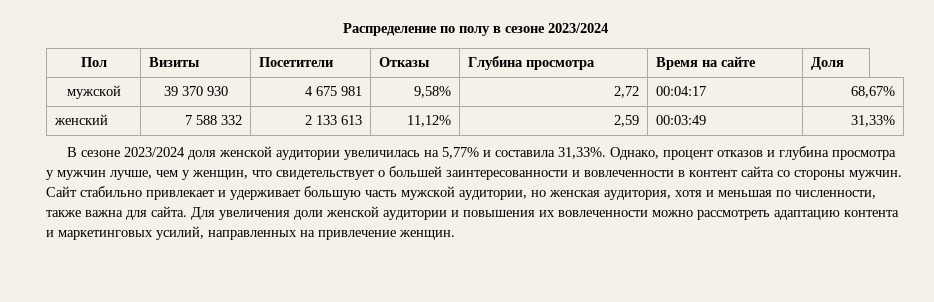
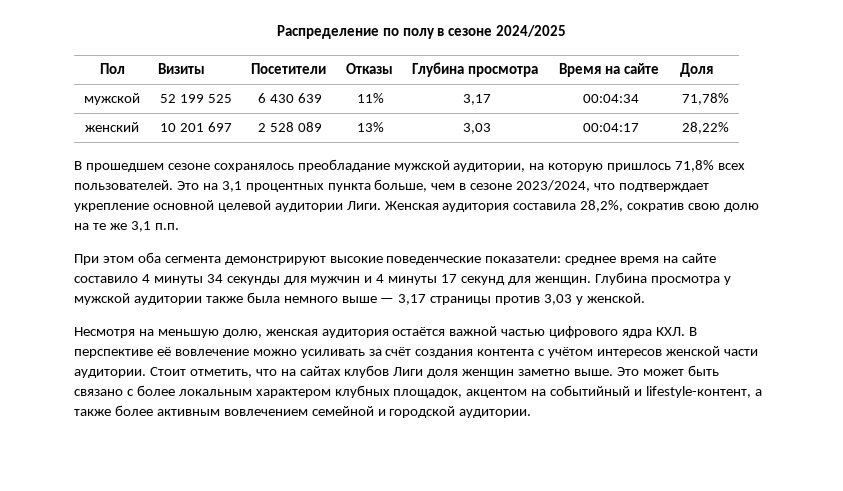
[547,23,608,33] 2023/2024 -> [496,25,567,37] 2024/2025
[163,86,228,96] [304,86,362,96] [413,86,451,98] [613,86,639,98] [656,86,707,96] [850,86,895,98] [54,114,109,125] [184,115,242,125] [304,115,362,125] [406,115,451,127] [613,115,639,127] [656,115,707,125] [850,115,895,127] [67,146,897,160] [46,166,902,180] [46,186,876,200] [46,206,899,220] [46,226,455,240] 39 370 930 | 4 675 981 | 9,58% | 2,72 | 00:04:17 | 68,67% // женский | 7 588 332 | 2 133 613 | 11,12% | 2,59 | 00:03:49 | 31,33% // В сезоне 2023/2024 доля женской аудитории увеличилась на 5,77% и составила 31,33%. Однако, процент отказов и глубина просмотра у мужчин лучше, чем у женщин, что свидетельствует о большей заинтересованности и вовлеченности в контент сайта со стороны мужчин. Сайт стабильно привлекает и удерживает большую часть мужской аудитории, но женская аудитория, хотя и меньшая по численности, также важна для сайта. Для увеличения доли женской аудитории и повышения их вовлеченности можно рассмотреть адаптацию контента и маркетинговых усилий, направленных на привлечение женщин. -> [160,94,232,103] [258,93,322,103] [357,93,384,103] [462,94,491,105] [583,94,639,103] [681,93,729,105] [85,122,139,132] [160,122,232,132] [258,122,322,132] [357,122,384,132] [462,123,491,134] [583,123,639,132] [681,122,729,134] [74,159,746,172] [74,179,709,192] [74,200,760,212] [74,221,179,232] [74,252,717,265] [74,272,731,285] [74,292,645,305] [74,326,697,338] [74,346,758,358] [74,365,719,378] [74,385,762,398] [74,405,532,418] 52 199 525 | 6 430 639 | 11% | 3,17 | 00:04:34 | 71,78% // женский | 10 201 697 | 2 528 089 | 13% | 3,03 | 00:04:17 | 28,22% // В прошедшем сезоне сохранялось преобладание мужской аудитории, на которую пришлось 71,8% всех пользователей. Это на 3,1 процентных пункта больше, чем в сезоне 2023/2024, что подтверждает укрепление основной целевой аудитории Лиги. Женская аудитория составила 28,2%, сократив свою долю на те же 3,1 п.п. // При этом оба сегмента демонстрируют высокие поведенческие показатели: среднее время на сайте составило 4 минуты 34 секунды для мужчин и 4 минуты 17 секунд для женщин. Глубина просмотра у мужской аудитории также была немного выше — 3,17 страницы против 3,03 у женской. // Несмотря на меньшую долю, женская аудитория остаётся важной частью цифрового ядра КХЛ. В перспективе её вовлечение можно усиливать за счёт создания контента с учётом интересов женской части аудитории. Стоит отметить, что на сайтах клубов Лиги доля женщин заметно выше. Это может быть связано с более локальным характером клубных площадок, акцентом на событийный и lifestyle-контент, а также более активным вовлечением семейной и городской аудитории.

